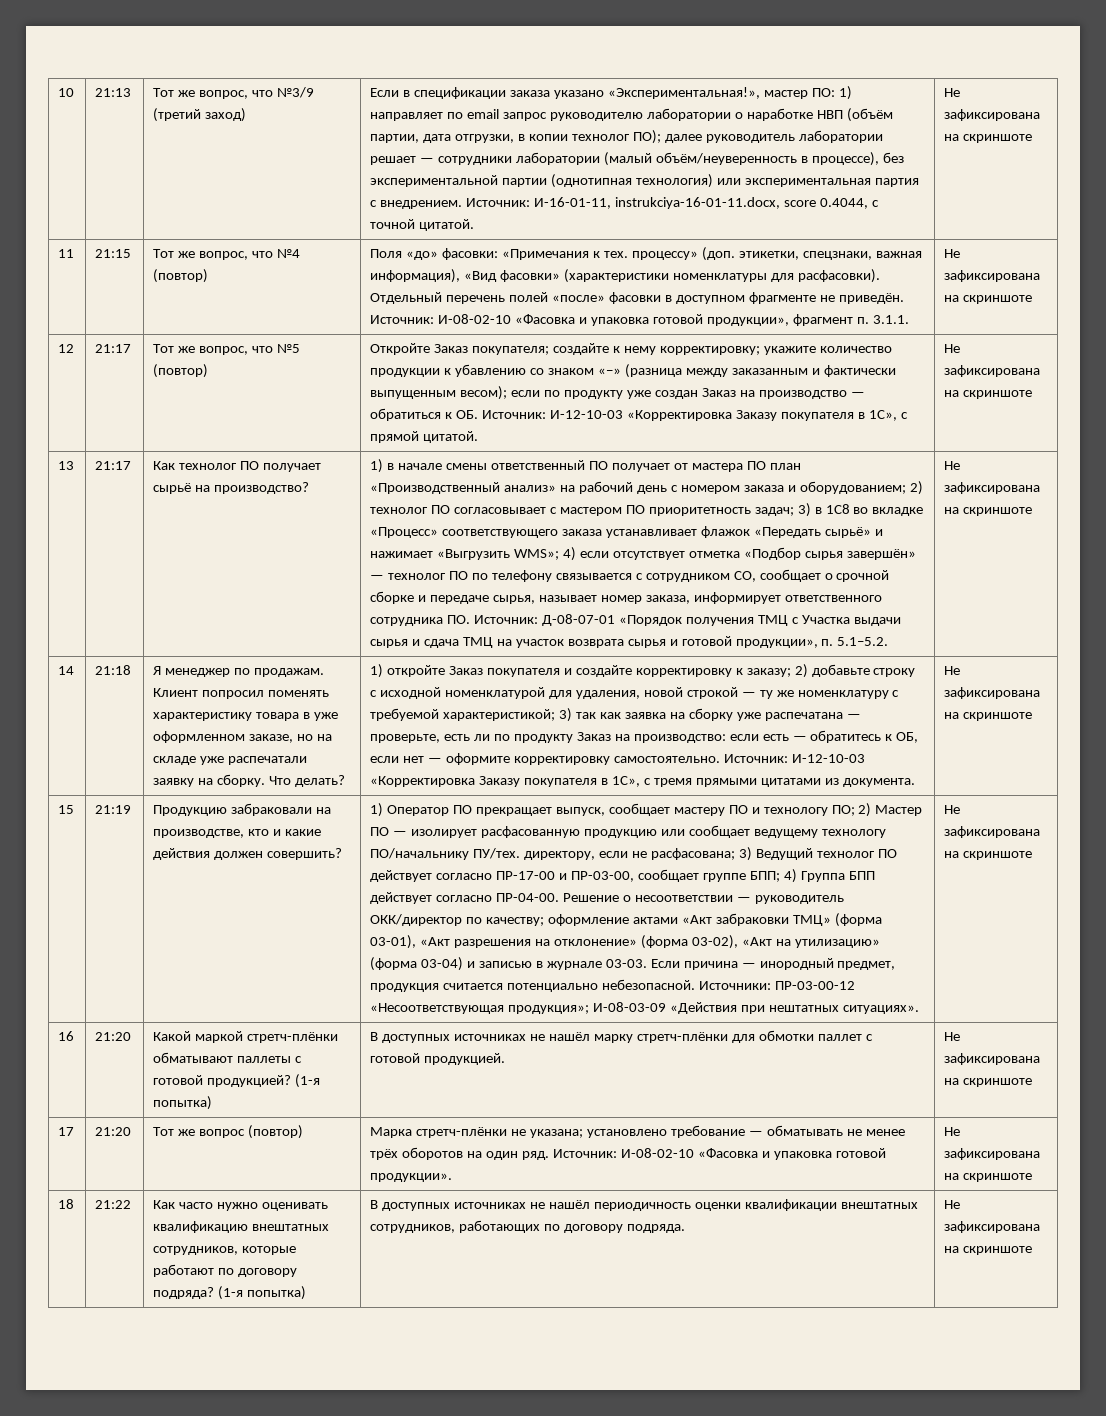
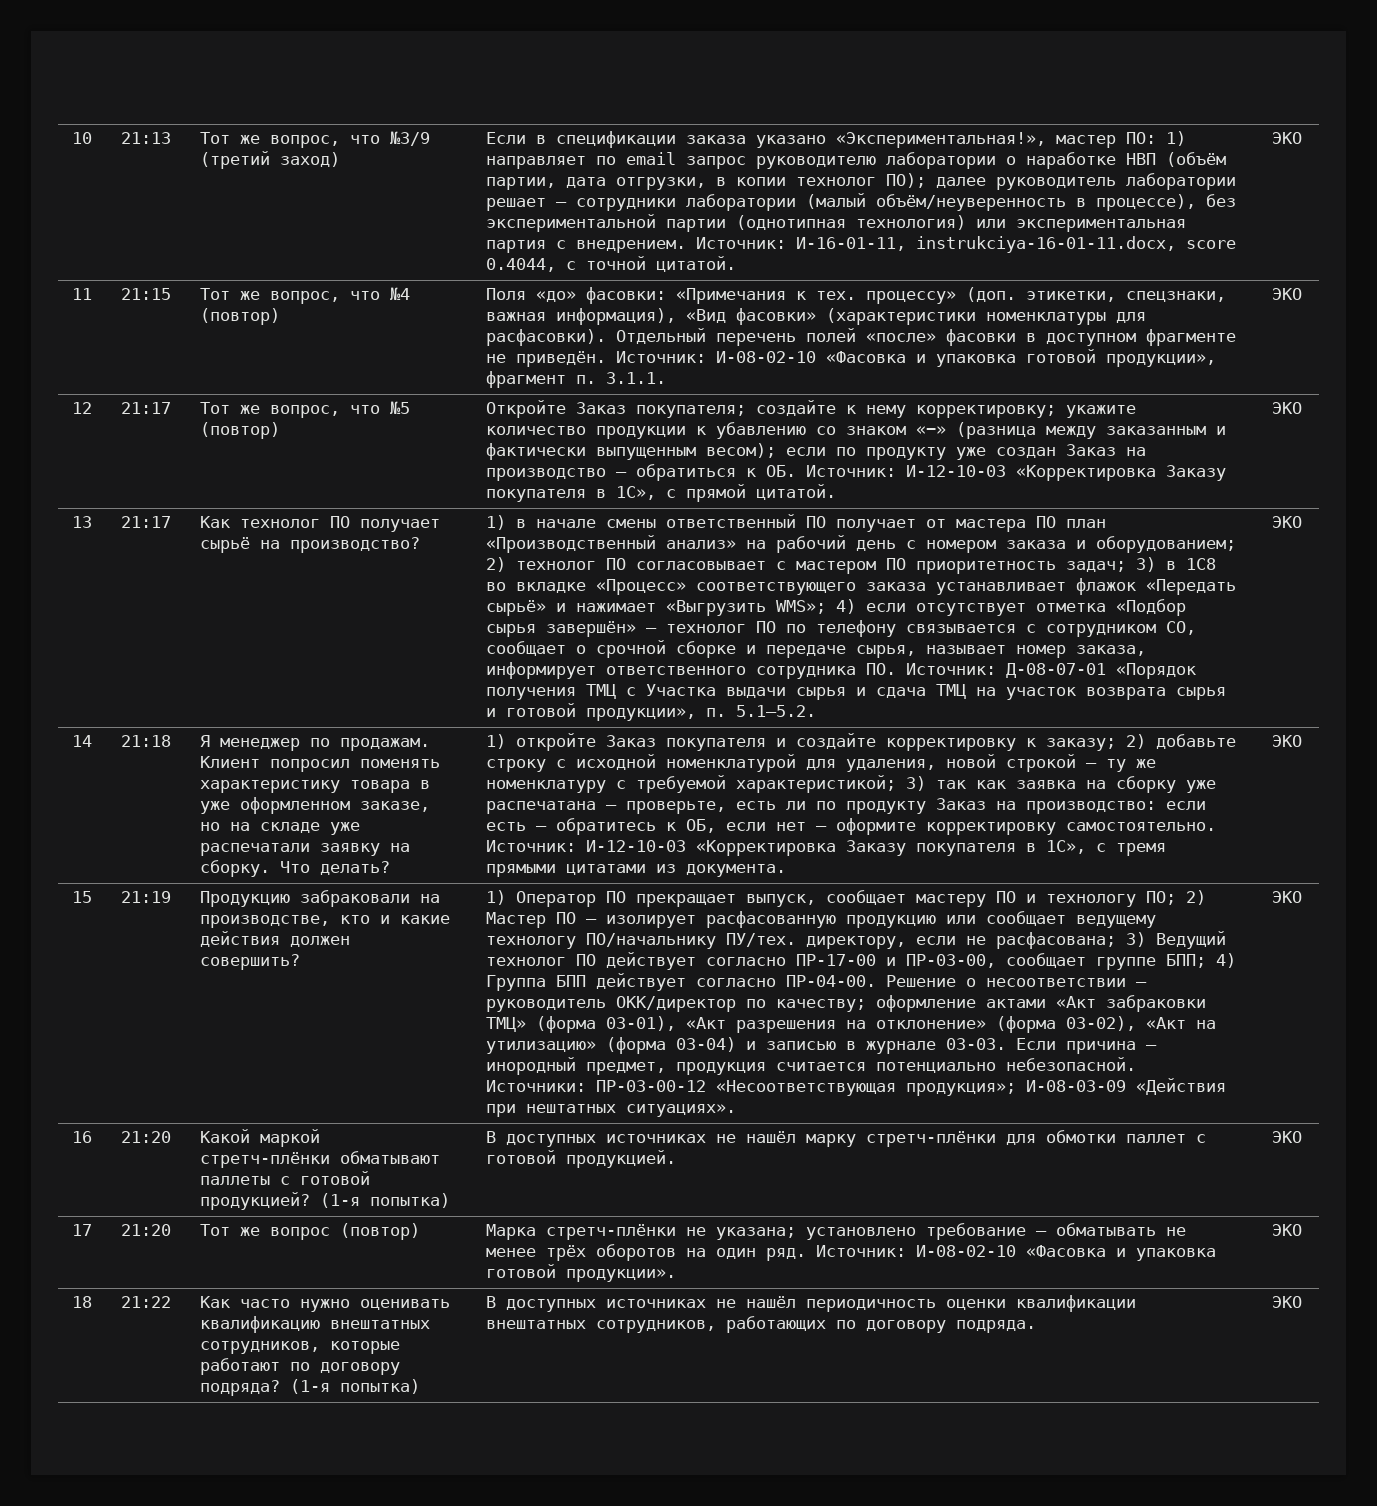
[944,88,961,97] [944,109,1041,121] [944,134,1033,143] Не зафиксирована на скриншоте -> [1272,132,1303,144] ЭКО
[944,249,961,258] [944,270,1041,282] [944,295,1033,304] Не зафиксирована на скриншоте -> [1272,288,1303,300] ЭКО
[944,344,961,353] [944,365,1041,377] [944,390,1033,399] Не зафиксирована на скриншоте -> [1272,402,1303,414] ЭКО
[944,461,961,470] [944,482,1041,494] [944,507,1033,516] Не зафиксирована на скриншоте -> [1272,516,1303,528] ЭКО
[944,666,961,675] [944,687,1041,699] [944,712,1033,721] Не зафиксирована на скриншоте -> [1272,735,1303,747] ЭКО
[944,805,961,814] [944,826,1041,838] [944,851,1033,860] Не зафиксирована на скриншоте -> [1272,891,1303,903] ЭКО
[944,1032,961,1041] [944,1053,1041,1065] [944,1078,1033,1087] Не зафиксирована на скриншоте -> [1272,1131,1303,1143] ЭКО
[944,1127,961,1136] [944,1148,1041,1160] [944,1173,1033,1182] Не зафиксирована на скриншоте -> [1272,1224,1303,1236] ЭКО
[944,1200,961,1209] [944,1221,1041,1233] [944,1246,1033,1255] Не зафиксирована на скриншоте -> [1272,1296,1303,1308] ЭКО

